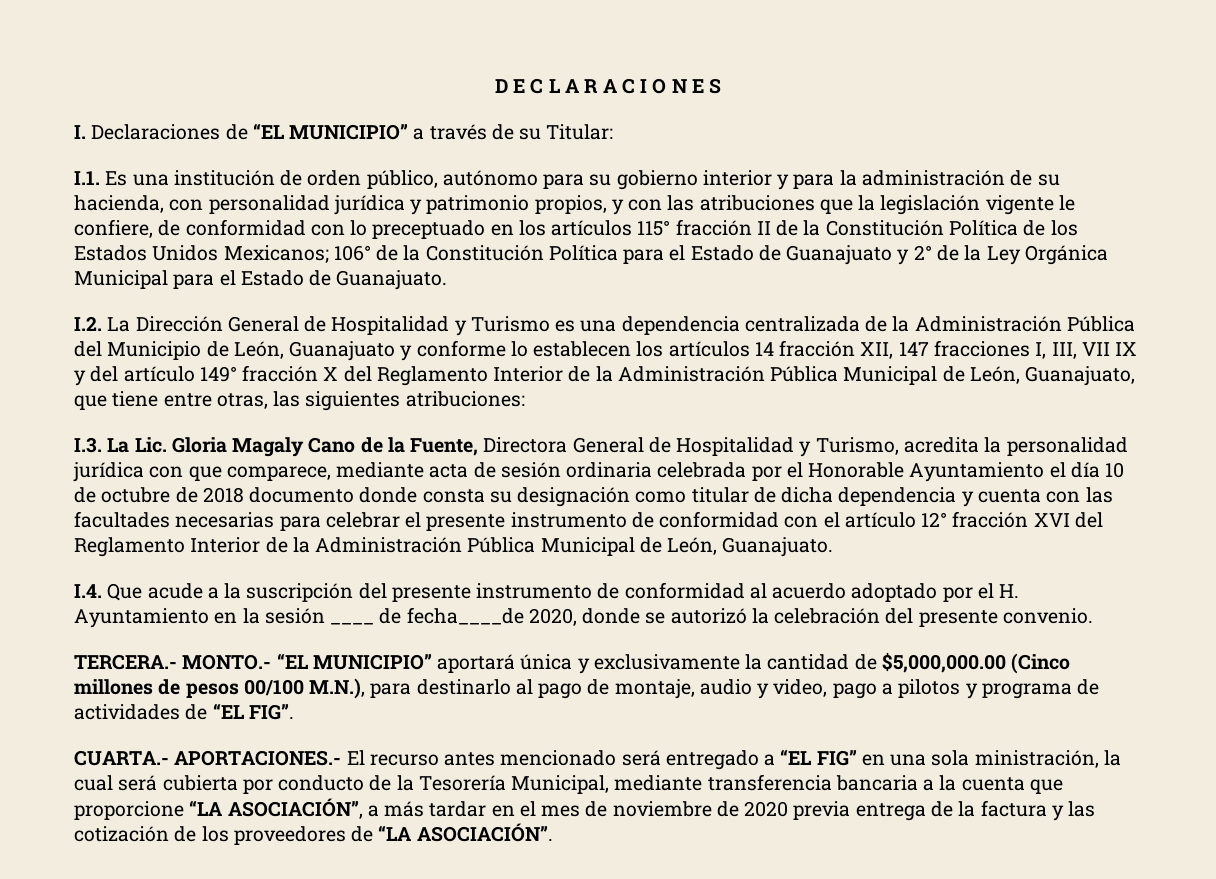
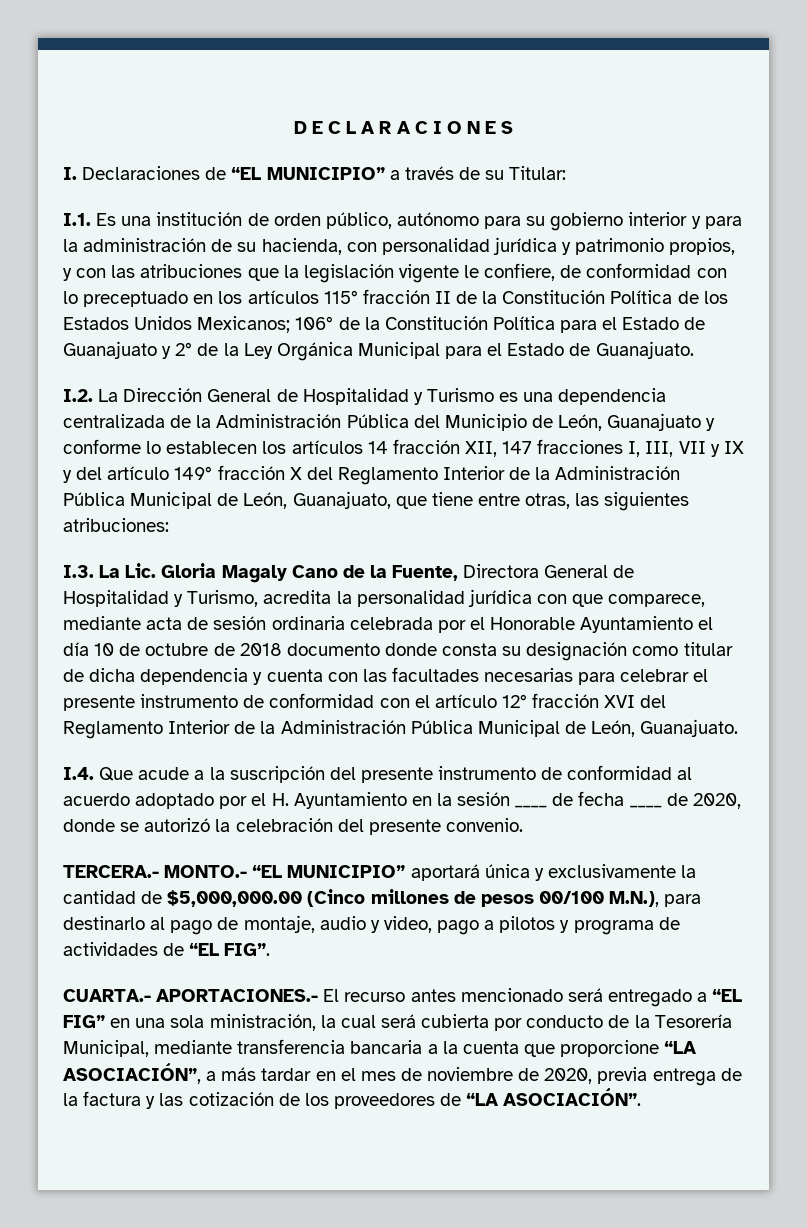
(1110, 349) none -> [710,444,720,457] y
[406,607,524,625] fecha____de -> [578,791,688,808] fecha ____ de
[744,801,789,817] 2020 -> [544,1068,593,1084] 2020,

